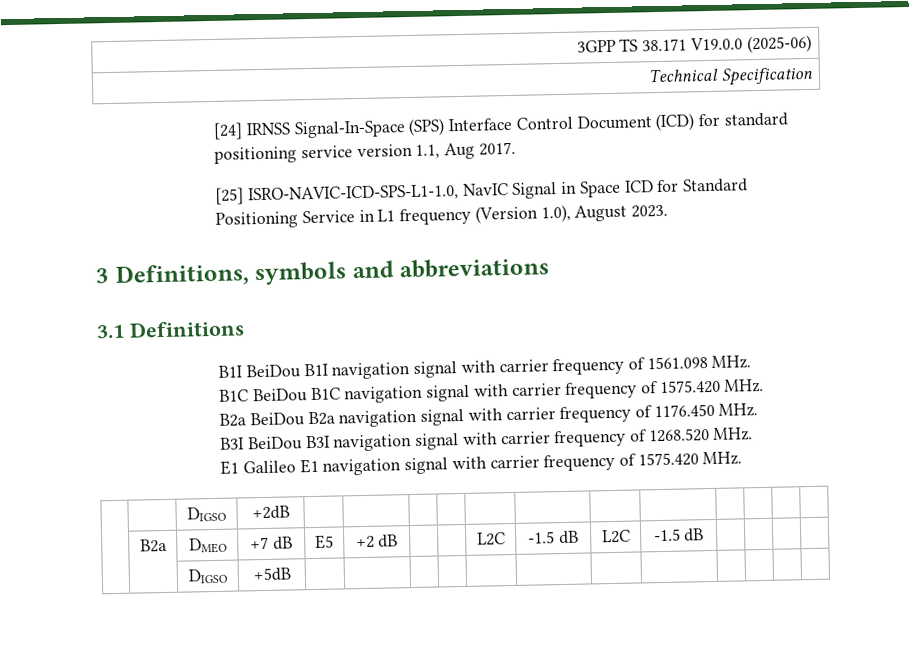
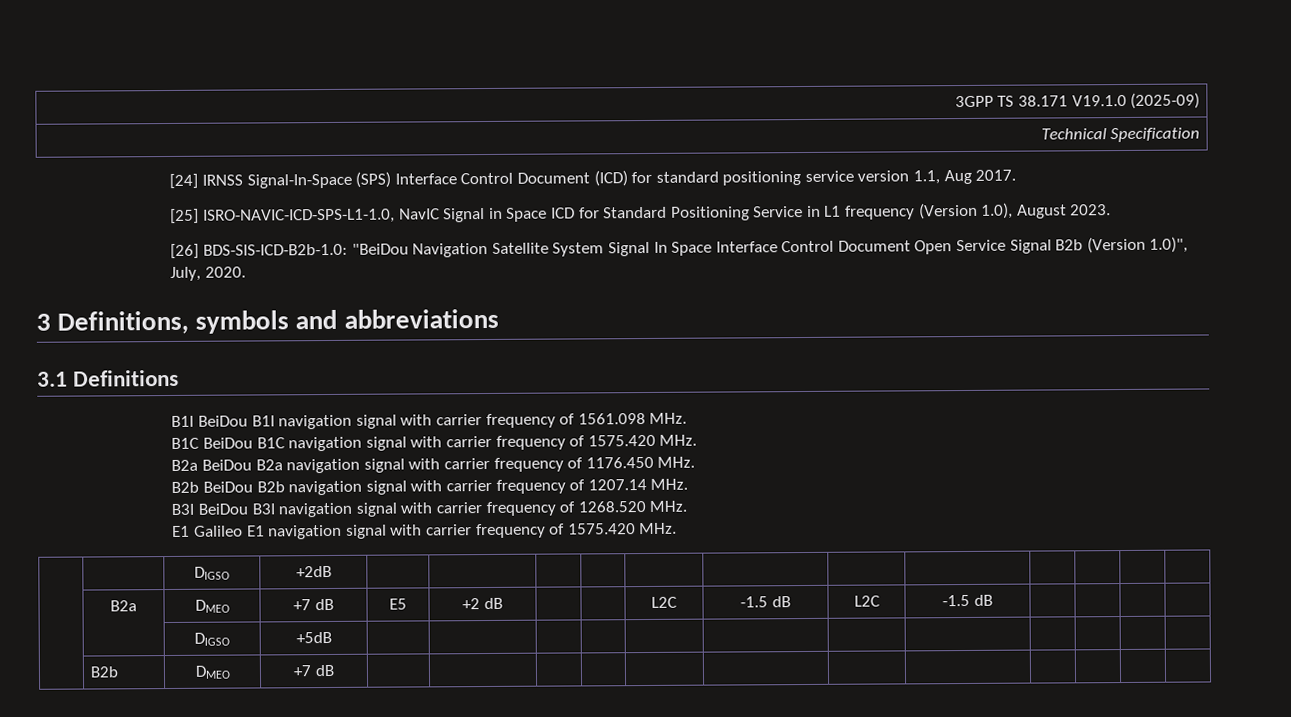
[689,34,812,54] V19.0.0 (2025-06) -> [1071,92,1201,109] V19.1.0 (2025-09)
(668, 211) none -> [170,236,1189,259] [170,266,246,281] // [26] BDS-SIS-ICD-B2b-1.0: "BeiDou Navigation Satellite System Signal In Space Interface Control Document Open Service Signal B2b (Version 1.0)", July, 2020.
(759, 410) none -> [171,478,689,496] // B2b BeiDou B2b navigation signal with carrier frequency of 1207.14 MHz.
(291, 574) none -> [89,666,118,678] [194,665,231,679] [293,664,334,677] // | B2b | DMEO | +7 dB | | | | | | | | | | | |

